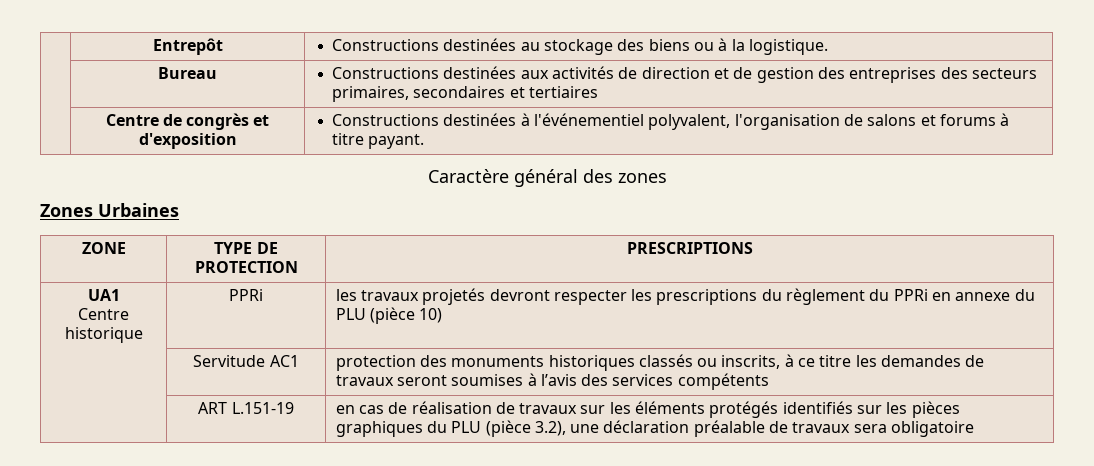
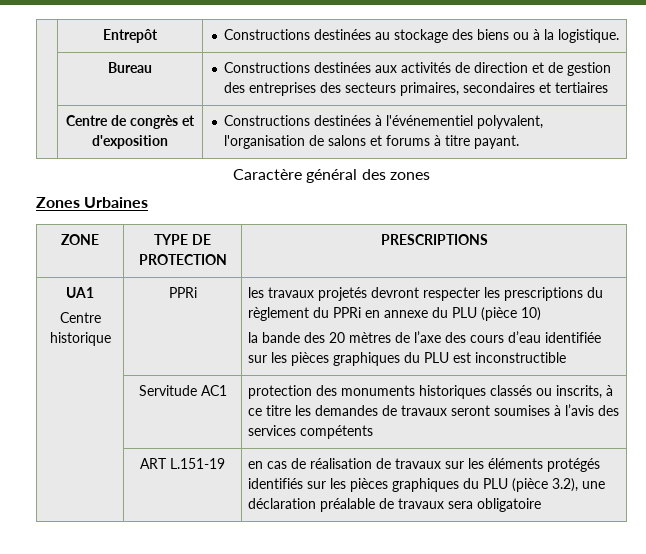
(443, 315) none -> [247,331,601,343] [247,352,566,366] // la bande des 20 mètres de l’axe des cours d’eau identifiée sur les pièces graphiques du PLU est inconstructible

